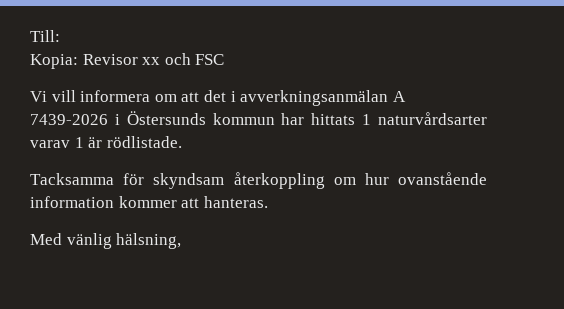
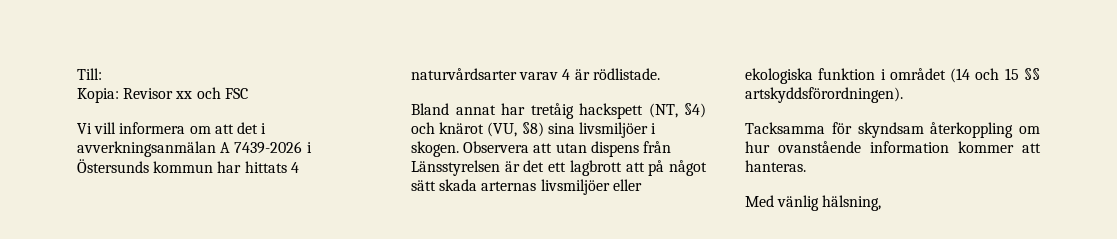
[362,114,372,125] 1 -> [290,162,299,173] 4
[74,137,84,148] 1 -> [562,69,571,80] 4
(182, 142) none -> [411,103,706,119] [411,122,657,138] [411,141,671,157] [411,160,707,176] [411,179,642,195] [745,68,1040,84] [745,87,903,103] // Bland annat har tretåig hackspett (NT, §4) och knärot (VU, §8) sina livsmiljöer i skogen. Observera att utan dispens från Länsstyrelsen är det ett lagbrott att på något sätt skada arternas livsmiljöer eller ekologiska funktion i området (14 och 15 §§ artskyddsförordningen).

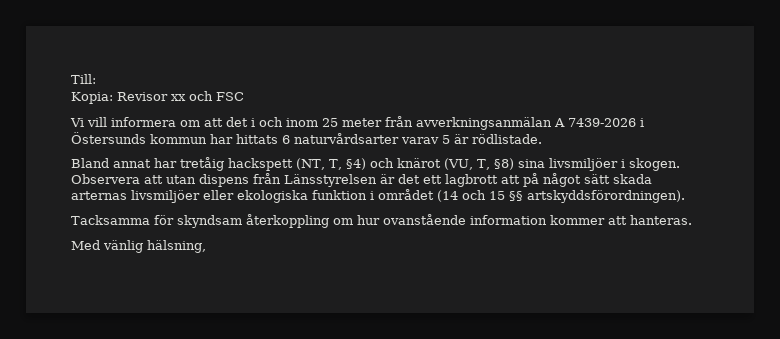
(267, 128) none -> [259,116,413,127] och inom 25 meter från
[290,162,299,173] 4 -> [282,135,290,144] 6
[562,69,571,80] 4 -> [442,135,450,144] 5
(678, 110) none -> [328,159,342,170] T,
(518, 129) none -> [476,159,490,170] T,

